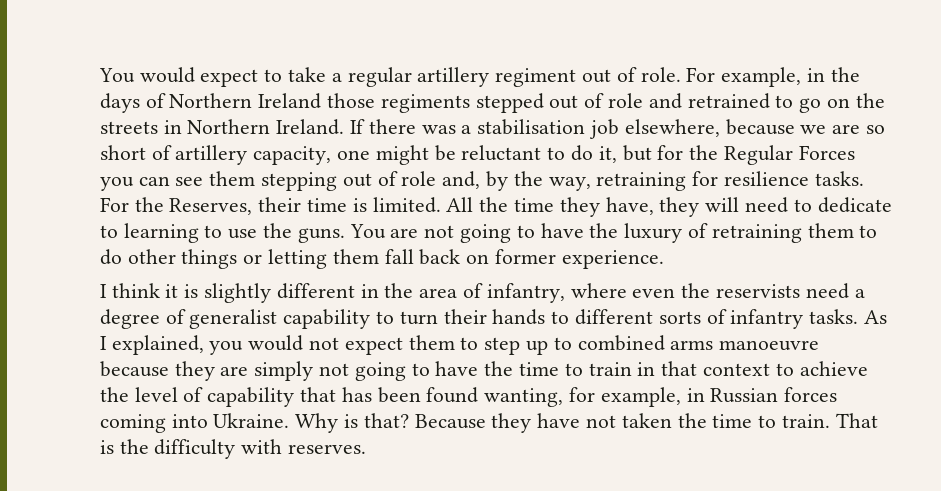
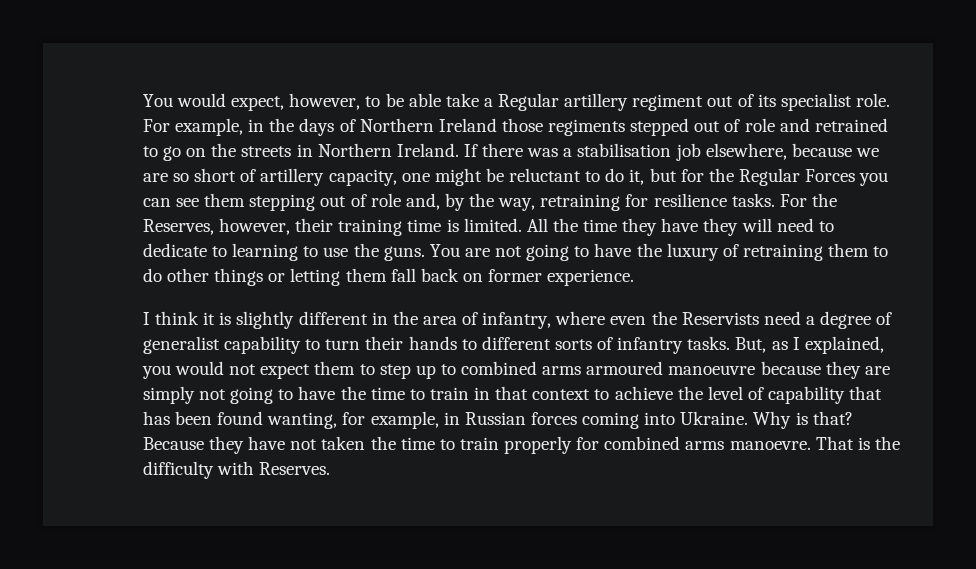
[200,69,283,87] expect to -> [231,93,441,111] expect, however, to be able
[347,67,412,87] regular -> [498,93,560,111] Regular
(637, 74) none -> [757,93,852,111] its specialist
[258,197,302,212] their -> [219,218,403,236] however, their training
[605,197,654,215] have, -> [661,218,699,232] have
[715,284,800,298] reservists -> [681,312,759,325] Reservists
[863,310,887,324] As -> [735,337,788,353] But, as
(714, 345) none -> [586,361,664,375] armoured
[781,414,830,428] train. -> [459,436,811,454] train properly for combined arms manoevre.
[287,444,366,454] reserves. -> [259,462,331,475] Reserves.

